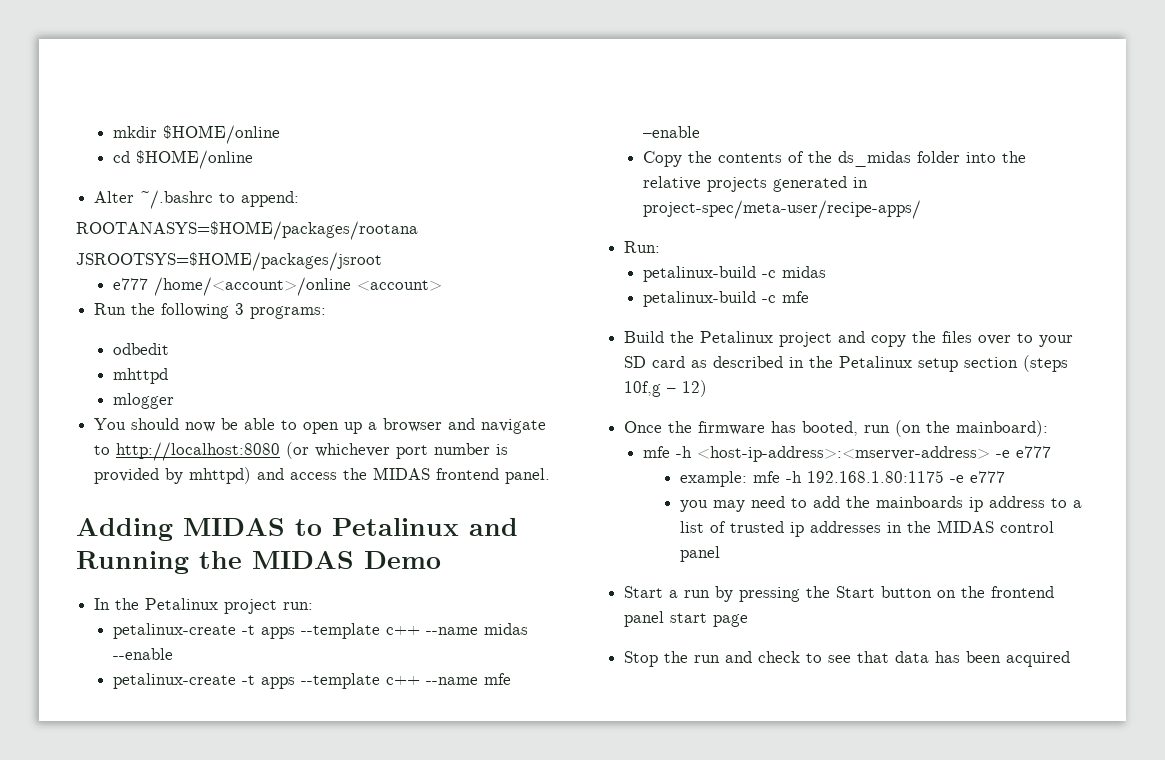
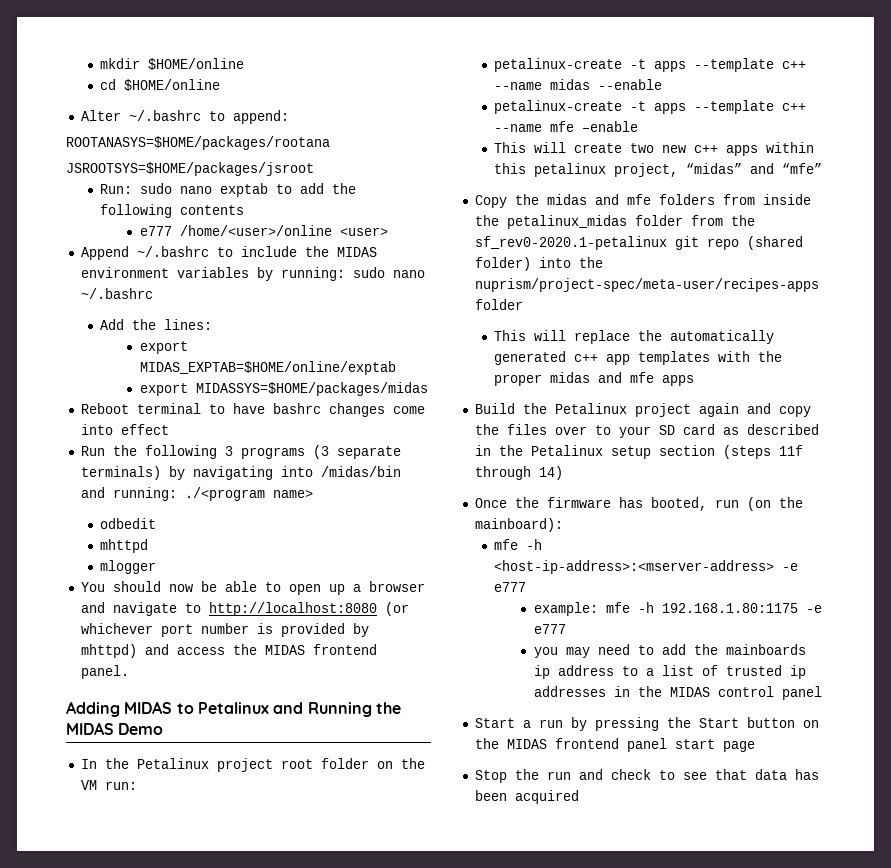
[112,277,442,296] [94,303,327,319] e777 /home/<account>/online <account> // Run the following 3 programs: -> [100,183,357,197] [100,204,245,218] [139,225,388,236] [80,246,377,260] [80,267,425,281] [80,288,153,299] [100,319,213,330] [139,341,188,354] [139,361,396,375] [139,382,428,396] [80,403,425,417] [80,424,169,435] [80,445,401,459] [80,466,401,480] [80,487,313,501] Run: sudo nano exptab to add the following contents // e777 /home/<user>/online <user> // Append ~/.bashrc to include the MIDAS environment variables by running: sudo nano ~/.bashrc // Add the lines: // export MIDAS_EXPTAB=$HOME/online/exptab // export MIDASSYS=$HOME/packages/midas // Reboot terminal to have bashrc changes come into effect // Run the following 3 programs (3 separate terminals) by navigating into /midas/bin and running: ./<program name>
(278, 606) none -> [280,758,425,769] [80,780,97,790] root folder on the VM
[642,151,1026,167] [642,176,868,192] [642,200,921,219] [624,241,661,253] [642,266,826,282] [642,291,809,307] Copy the contents of the ds_midas folder into the relative projects generated in project-spec/meta-user/recipe-apps/ // Run: // petalinux-build -c midas // petalinux-build -c mfe -> [494,142,815,156] [494,163,823,177] [474,194,811,208] [474,215,755,229] [474,236,803,250] [474,257,603,271] [474,278,819,292] [474,299,523,310] [494,330,775,344] [494,351,783,365] [494,372,695,386] This will create two new c++ apps within this petalinux project, “midas” and “mfe” // Copy the midas and mfe folders from inside the petalinux_midas folder from the sf_rev0-2020.1-petalinux git repo (shared folder) into the nuprism/project-spec/meta-user/recipes-apps folder // This will replace the automatically generated c++ app templates with the proper midas and mfe apps
(833, 339) none -> [698,403,739,417] again
[624,380,708,397] 10f,g – 12) -> [778,445,803,456] [474,466,563,480] 11f through 14)
(986, 592) none -> [506,739,547,749] MIDAS

